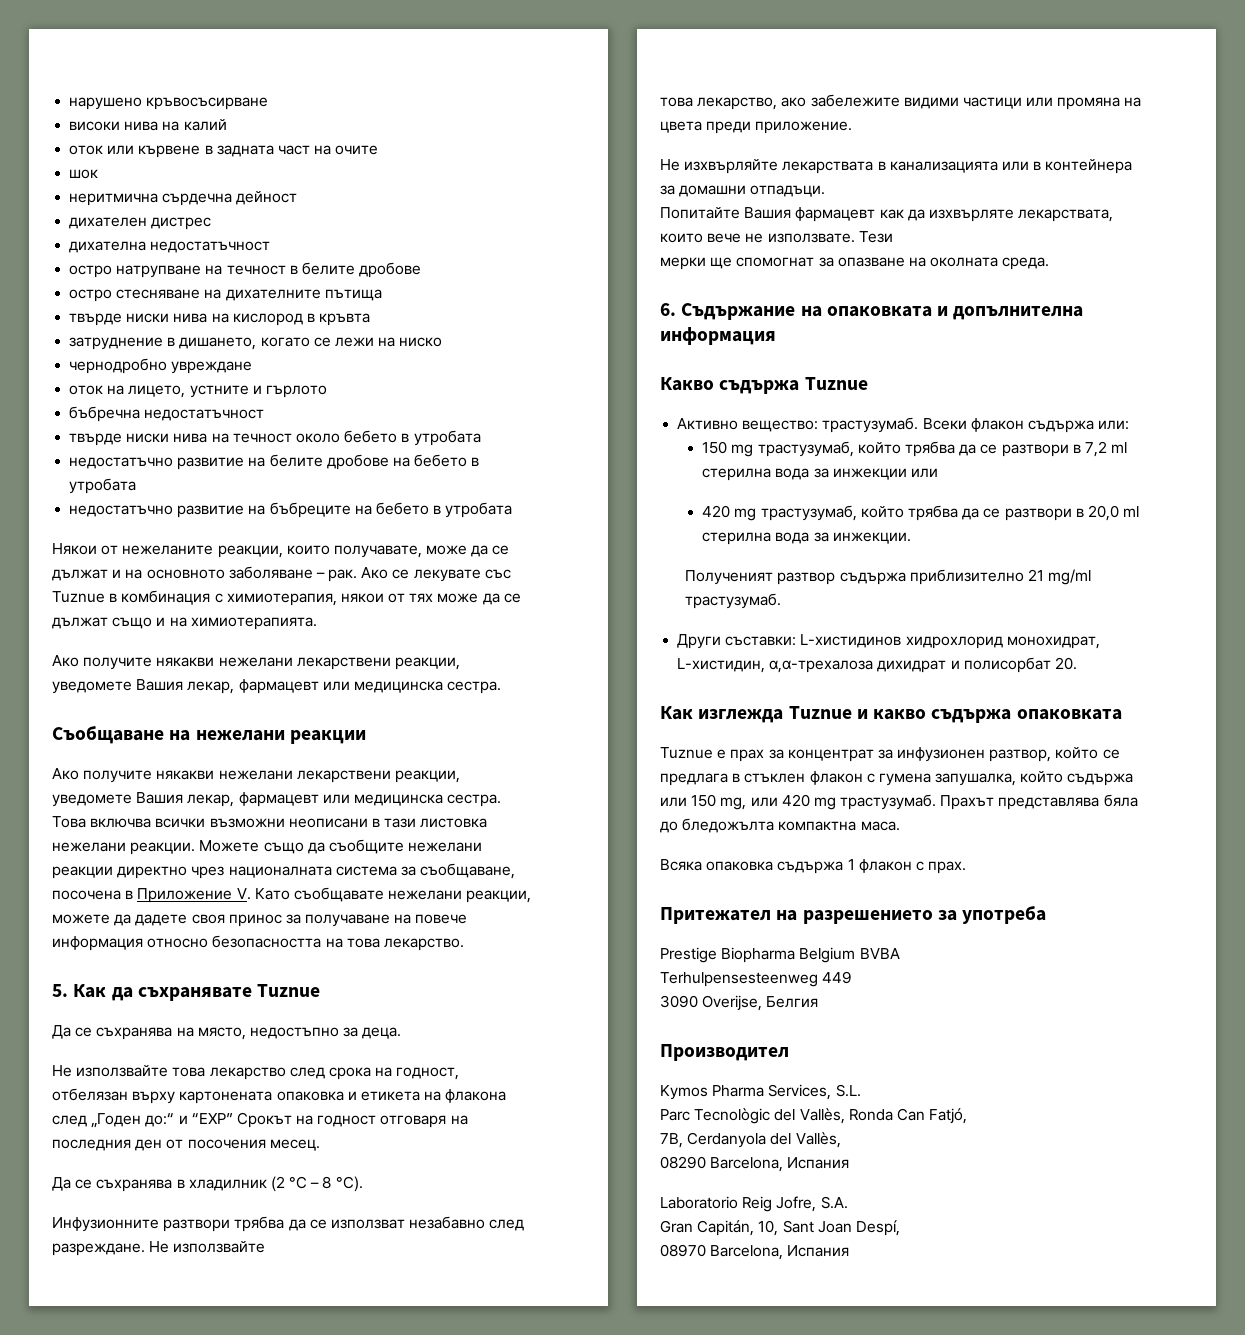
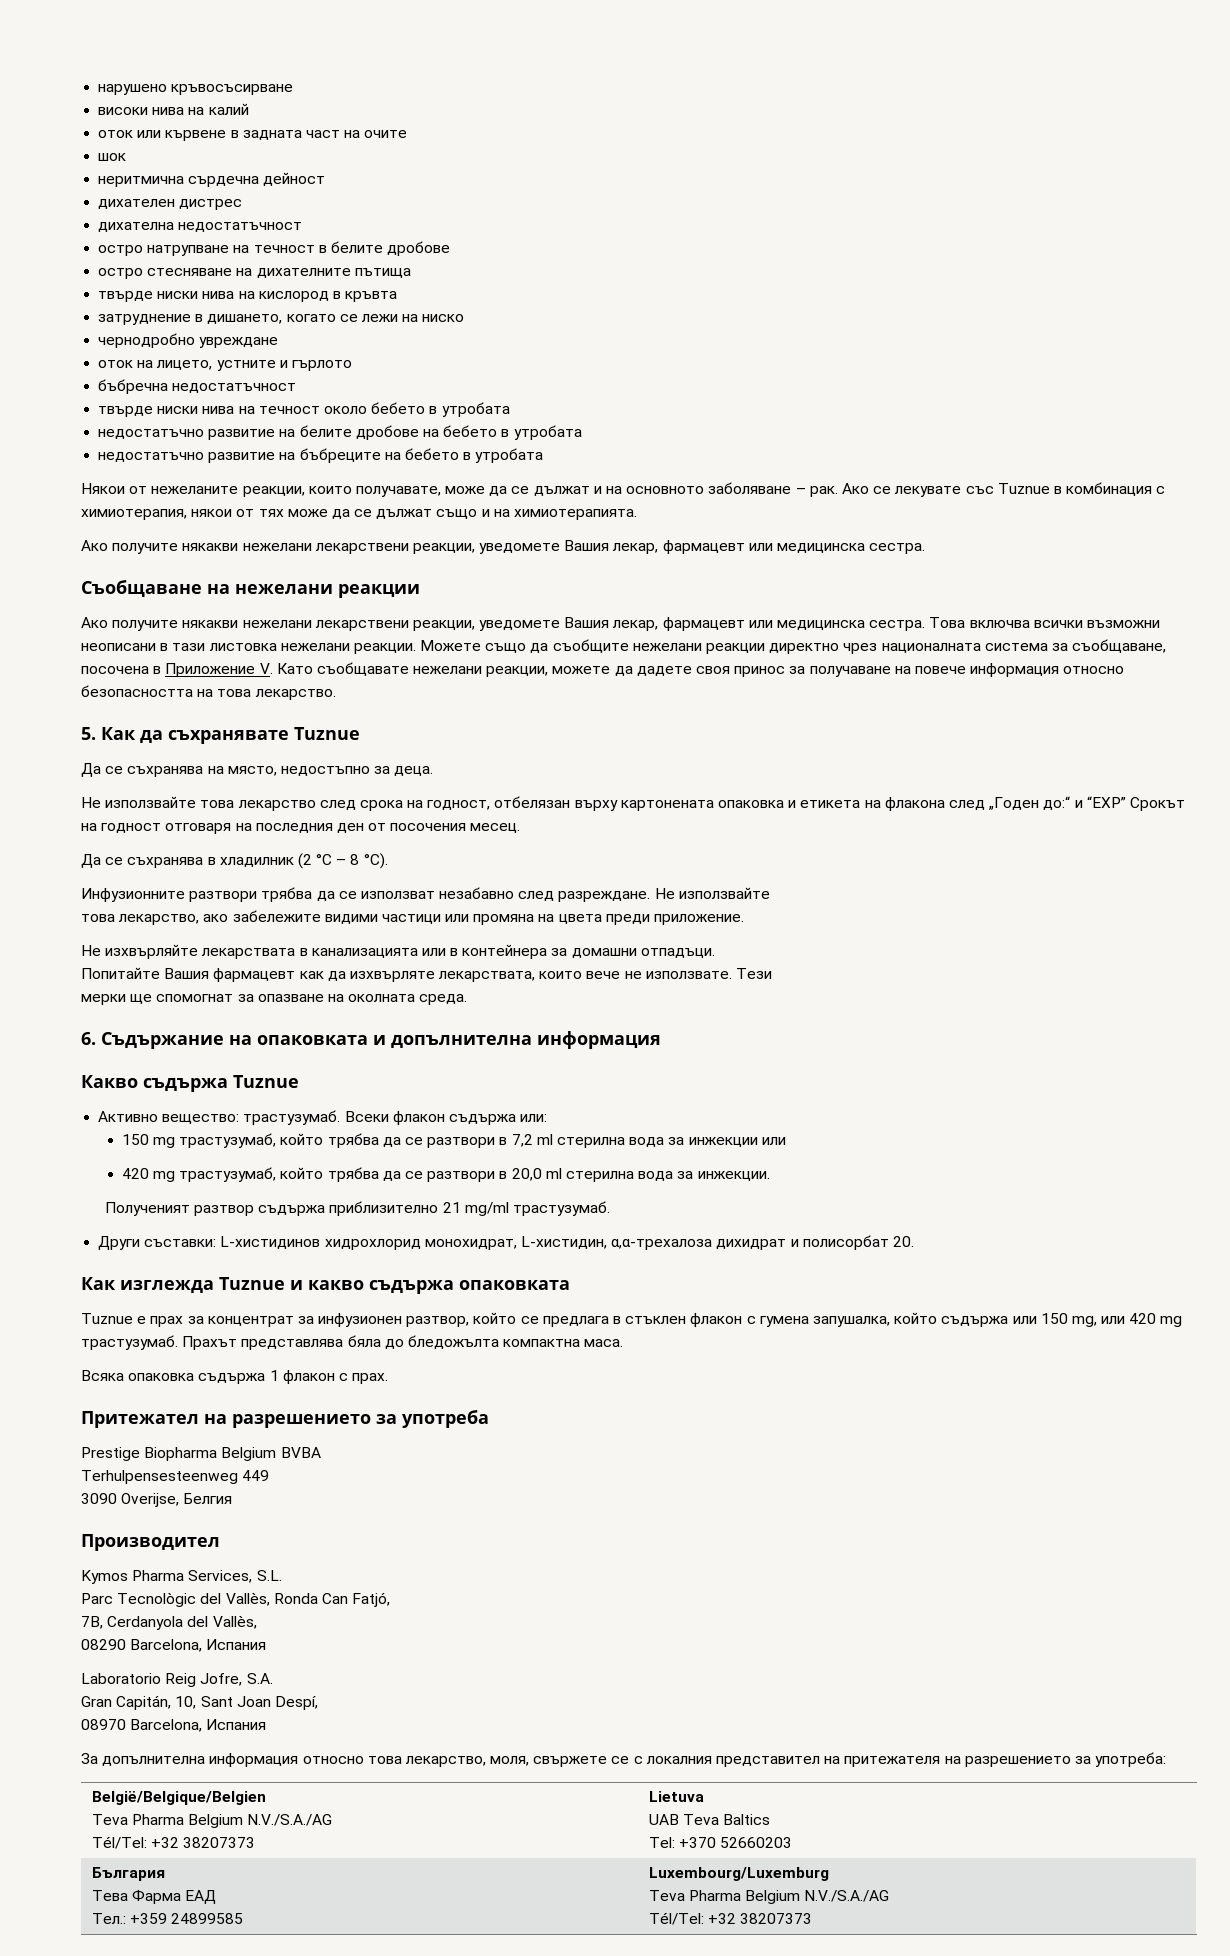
(850, 1251) none -> [81,1752,1167,1767] [91,1791,266,1805] [91,1814,333,1828] [91,1836,255,1849] [648,1791,704,1802] [648,1814,770,1825] [648,1837,792,1848] [91,1867,165,1881] [91,1890,216,1904] [91,1913,243,1924] [648,1867,829,1881] [648,1890,890,1904] [648,1912,812,1925] // За допълнителна информация относно това лекарство, моля, свържете се с локалния представител на притежателя на разрешението за употреба: // België/Belgique/Belgien // Teva Pharma Belgium N.V./S.A./AG // Tél/Tel: +32 38207373 | Lietuva // UAB Teva Baltics // Tel: +370 52660203 // България // Тева Фарма ЕАД // Teл.: +359 24899585 | Luxembourg/Luxemburg // Teva Pharma Belgium N.V./S.A./AG // Tél/Tel: +32 38207373

